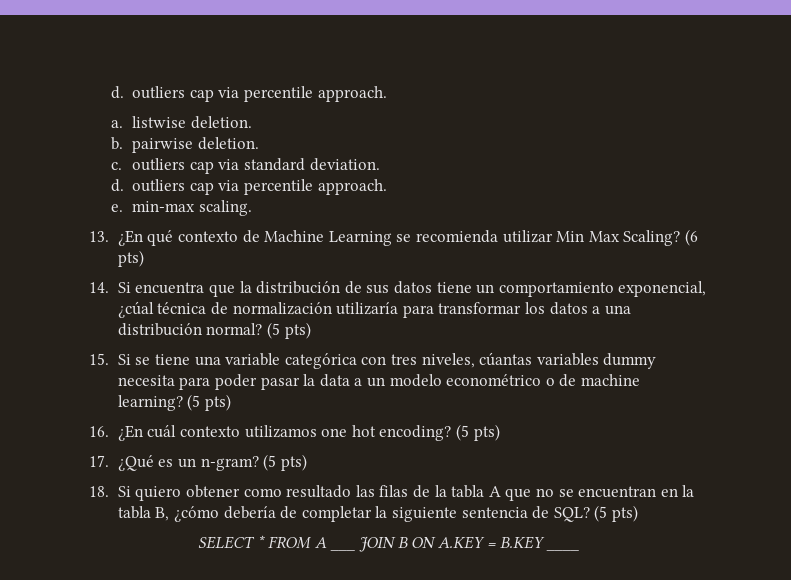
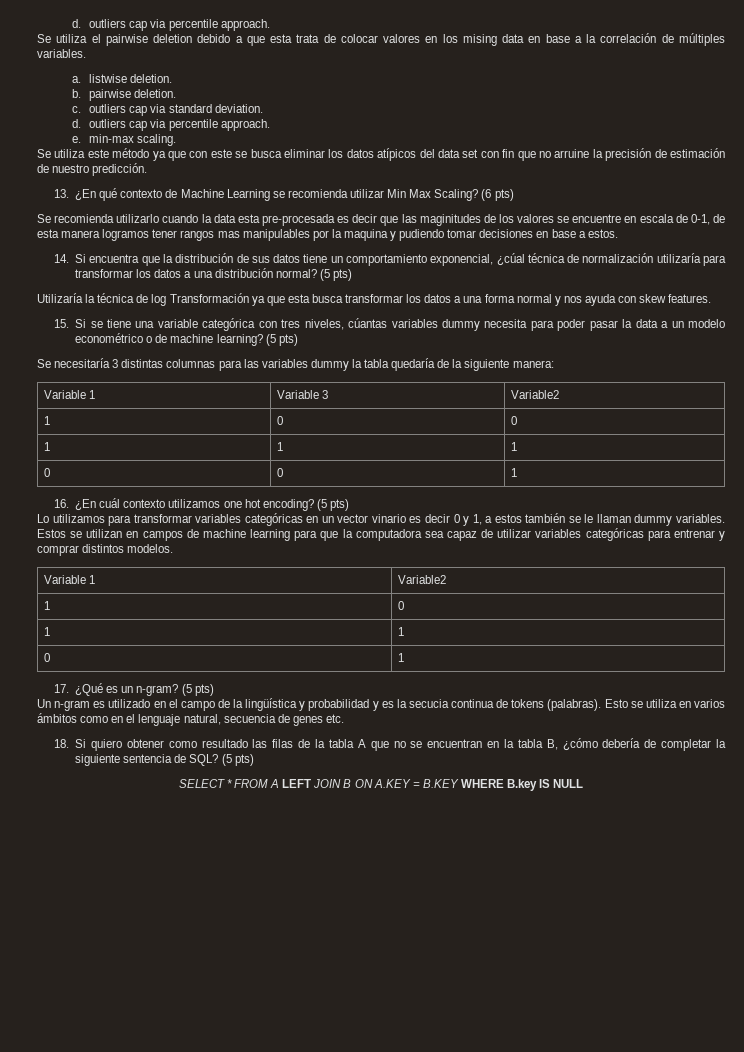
[110,86,387,102] d. outliers cap via percentile approach. -> [71,19,270,31] [37,33,725,46] [37,49,86,58] d. outliers cap via percentile approach. // Se utiliza el pairwise deletion debido a que esta trata de colocar valores en los mising data en base a la correlación de múltiples variables.
(252, 208) none -> [37,148,725,161] [37,163,148,176] // Se utiliza este método ya que con este se busca eliminar los datos atípicos del data set con fin que no arruine la precisión de estimación de nuestro predicción.
(144, 258) none -> [37,214,725,226] [37,229,618,241] // Se recomienda utilizarlo cuando la data esta pre-procesada es decir que las maginitudes de los valores se encuentre en escala de 0-1, de esta manera logramos tener rangos mas manipulables por la maquina y pudiendo tomar decisiones en base a estos.
(311, 330) none -> [37,293,712,306] // Utilizaría la técnica de log Transformación ya que esta busca transformar los datos a una forma normal y nos ayuda con skew features.
(232, 402) none -> [37,358,554,371] [43,390,95,399] [276,390,328,399] [510,390,559,399] [43,416,50,425] [276,416,283,425] [510,416,517,425] [43,442,50,451] [276,442,283,451] [510,442,517,451] [43,468,50,477] [276,468,283,477] [510,468,517,477] // Se necesitaría 3 distintas columnas para las variables dummy la tabla quedaría de la siguiente manera: // Variable 1 | Variable 3 | Variable2 // 1 | 0 | 0 // 1 | 1 | 1 // 0 | 0 | 1
(500, 432) none -> [37,513,725,526] [37,528,725,541] [37,544,174,556] [43,575,95,584] [397,575,446,584] [43,601,50,610] [397,601,404,610] [43,627,50,636] [397,627,404,636] [43,653,50,662] [397,653,404,662] // Lo utilizamos para transformar variables categóricas en un vector vinario es decir 0 y 1, a estos también se le llaman dummy variables. Estos se utilizan en campos de machine learning para que la computadora sea capaz de utilizar variables categóricas para entrenar y comprar distintos modelos. // Variable 1 | Variable2 // 1 | 0 // 1 | 1 // 0 | 1
(307, 462) none -> [37,698,725,711] [37,713,344,726] // Un n-gram es utilizado en el campo de la lingüística y probabilidad y es la secucia continua de tokens (palabras). Esto se utiliza en varios ámbitos como en el lenguaje natural, secuencia de genes etc.
[329,548,355,551] ___ -> [282,779,312,788] LEFT
[545,548,579,551] ____ -> [460,779,584,791] WHERE B.key IS NULL

